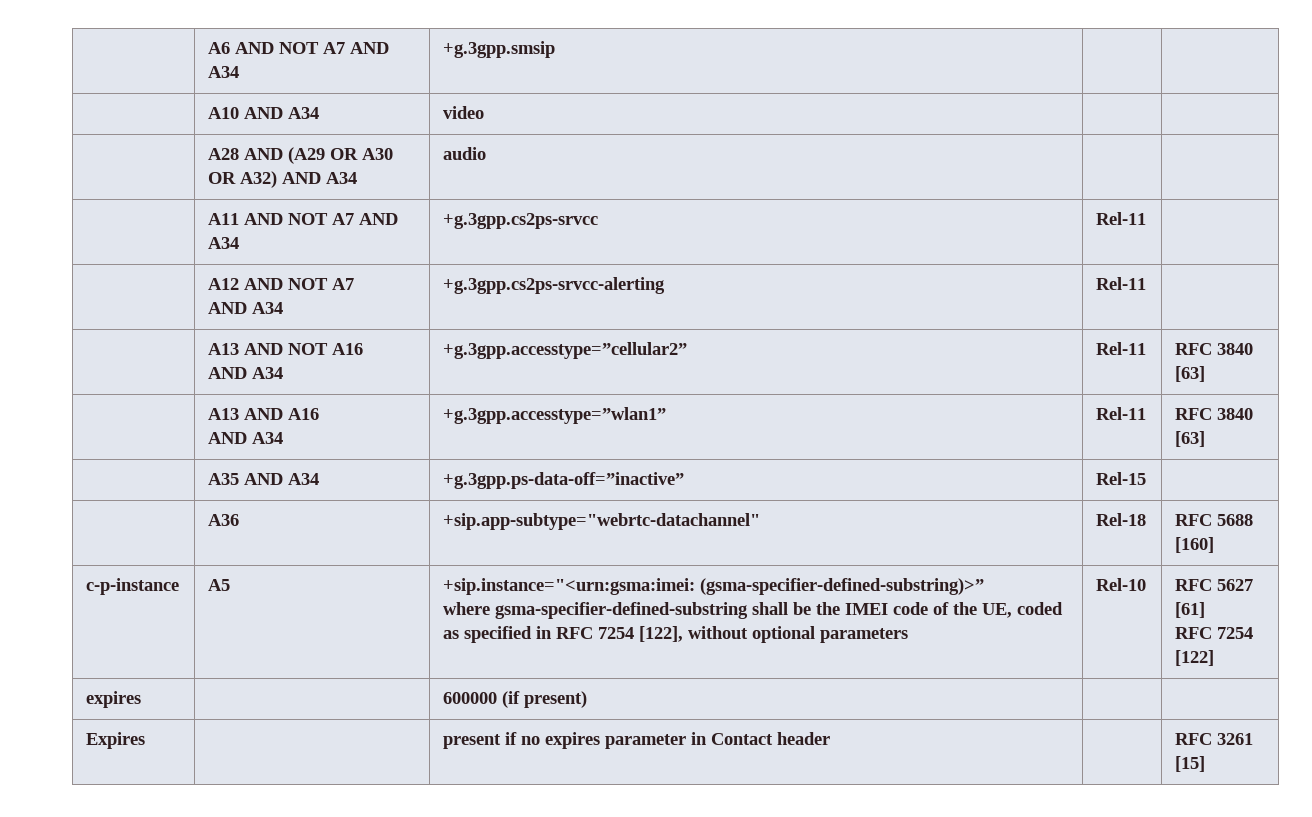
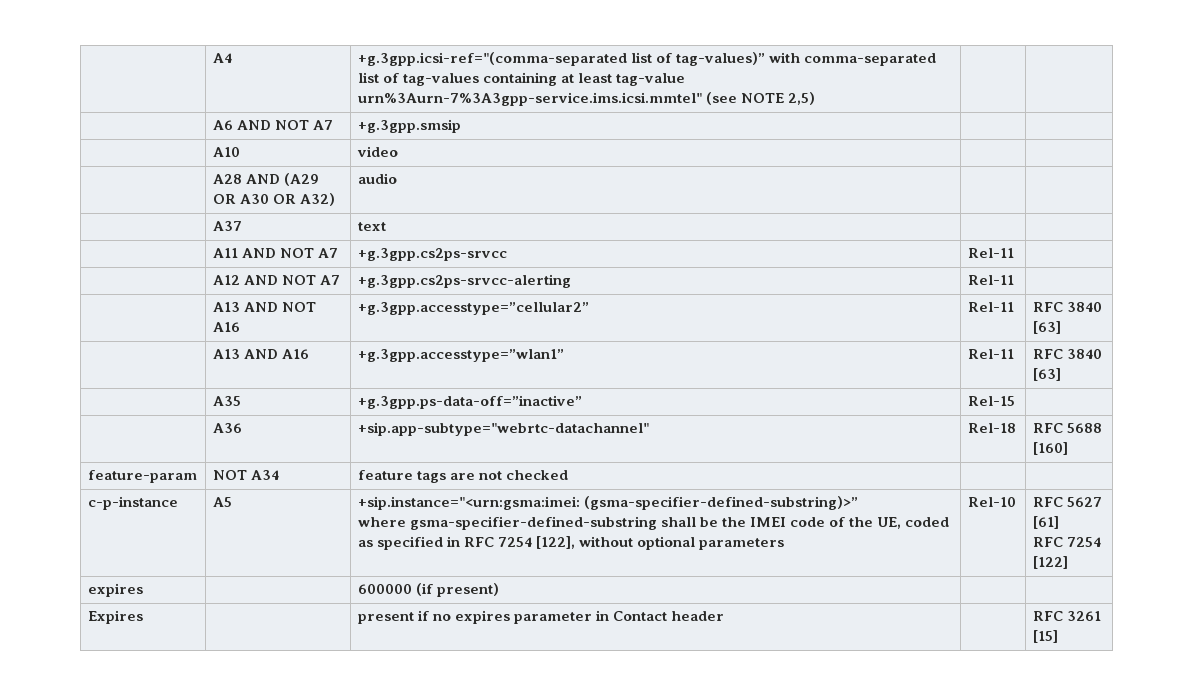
(208, 48) none -> [212,53,232,63] [357,52,937,66] [357,72,686,86] [357,92,816,106] | A4 | +g.3gpp.icsi-ref="(comma-separated list of tag-values)” with comma-separated list of tag-values containing at least tag-value urn%3Aurn-7%3A3gpp-service.ims.icsi.mmtel" (see NOTE 2,5) | | //
[350,42,390,54] [208,66,240,78] AND A34 -> (334, 125) none
[244,107,320,119] AND A34 -> (240, 152) none
[282,172,358,184] AND A34 -> (336, 199) none
(487, 153) none -> [212,221,242,231] [357,222,386,231] // | A37 | text | |
[359,213,399,225] [208,237,240,249] AND A34 -> (339, 253) none
[208,302,284,314] // AND A34 -> (341, 280) none
[208,367,284,379] // AND A34 -> (240, 327) none
[208,432,284,444] // AND A34 -> (310, 354) none
[244,473,320,485] AND A34 -> (241, 401) none
(1215, 545) none -> [87,470,197,483] [212,470,279,480] [357,470,569,483] // feature-param | NOT A34 | feature tags are not checked | |

